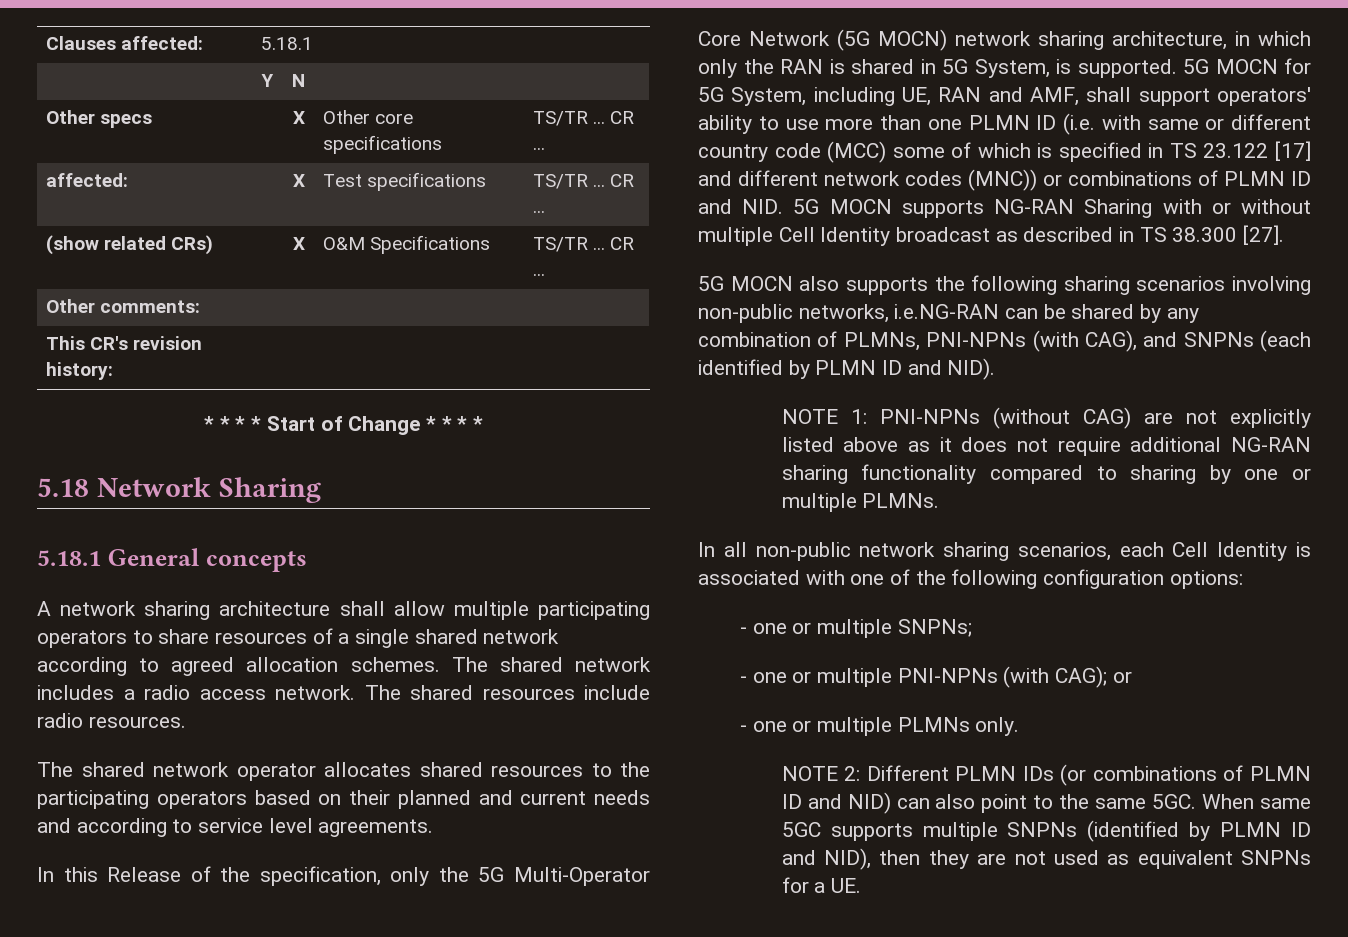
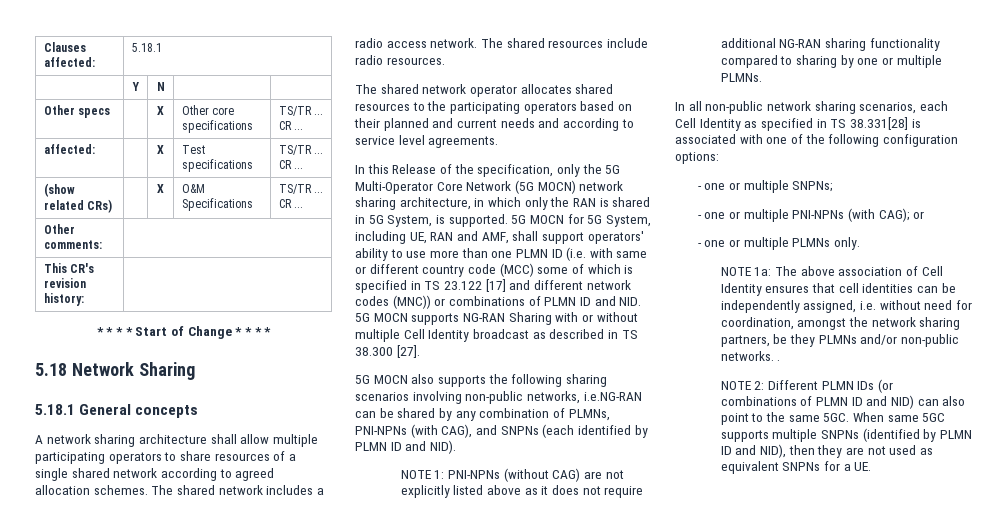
(1288, 551) none -> [744,117,908,131] as specified in TS 38.331[28]
(1020, 726) none -> [720,266,943,276] [720,283,956,296] [720,300,972,313] [720,317,961,330] [720,334,959,347] [720,351,781,361] // NOTE 1a: The above association of Cell Identity ensures that cell identities can be independently assigned, i.e. without need for coordination, amongst the network sharing partners, be they PLMNs and/or non-public networks. .

